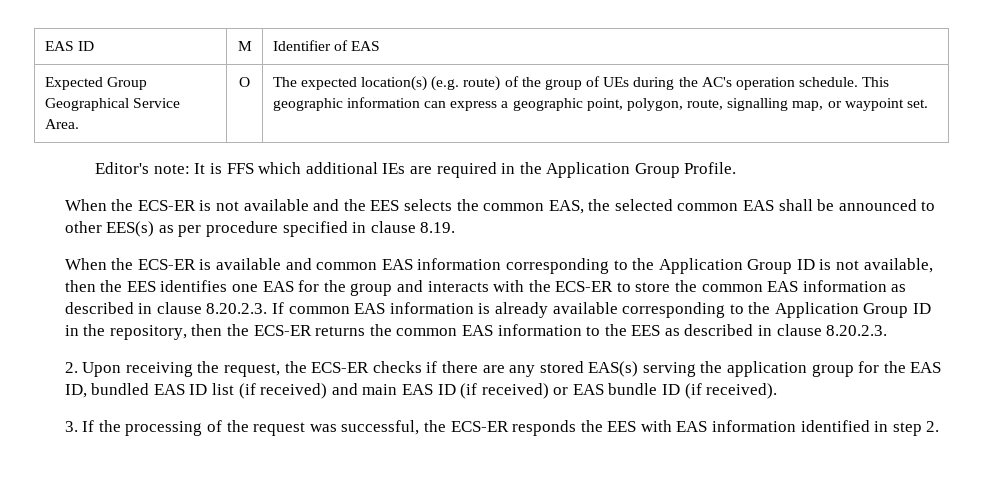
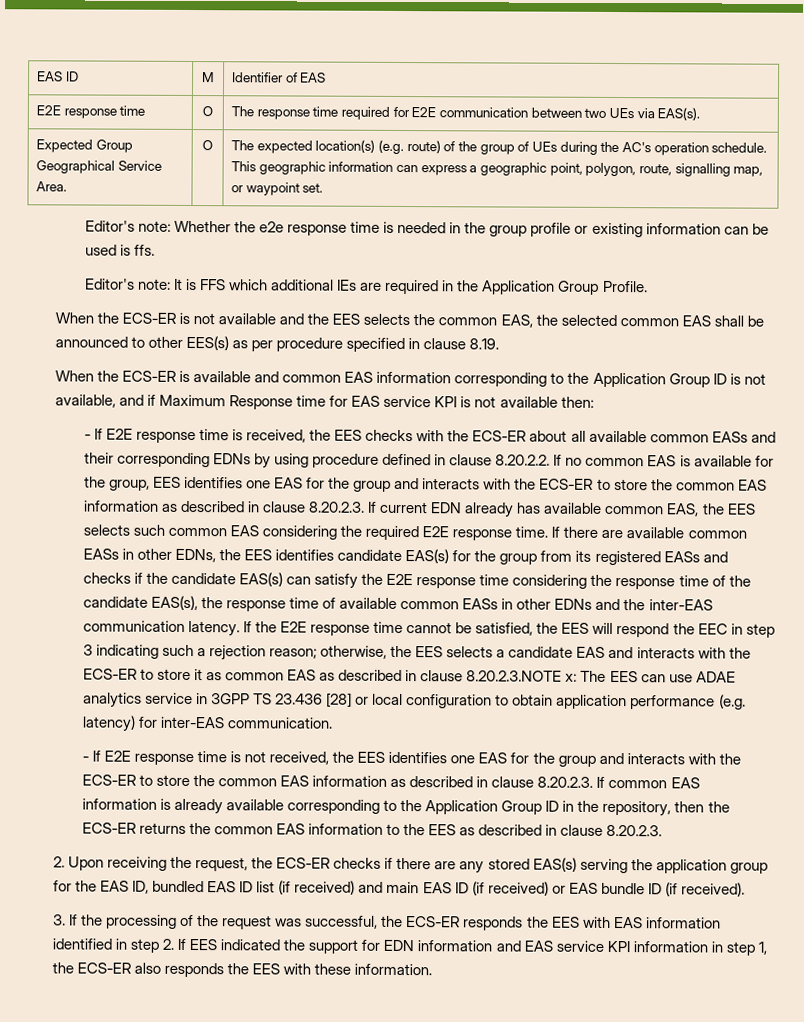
(380, 46) none -> [36,105,146,119] [202,106,213,117] [231,106,701,121] // E2E response time | O | The response time required for E2E communication between two UEs via EAS(s).
(929, 103) none -> [84,220,769,238] [84,244,155,256] // Editor's note: Whether the e2e response time is needed in the group profile or existing information can be used is ffs.
[64,280,96,292] then -> [118,394,594,410] [83,428,776,444] [83,452,774,469] [83,476,767,492] [82,500,756,518] [82,524,747,541] [82,548,728,566] [82,572,751,590] [82,595,713,612] [82,620,775,638] [82,644,751,661] [82,668,736,683] [82,692,746,710] [81,715,333,732] [81,750,330,766] and if Maximum Response time for EAS service KPI is not available then: // - If E2E response time is received, the EES checks with the ECS-ER about all available common EASs and their corresponding EDNs by using procedure defined in clause 8.20.2.2. If no common EAS is available for the group, EES identifies one EAS for the group and interacts with the ECS-ER to store the common EAS information as described in clause 8.20.2.3. If current EDN already has available common EAS, the EES selects such common EAS considering the required E2E response time. If there are available common EASs in other EDNs, the EES identifies candidate EAS(s) for the group from its registered EASs and checks if the candidate EAS(s) can satisfy the E2E response time considering the response time of the candidate EAS(s), the response time of available common EASs in other EDNs and the inter-EAS communication latency. If the E2E response time cannot be satisfied, the EES will respond the EEC in step 3 indicating such a rejection reason; otherwise, the EES selects a candidate EAS and interacts with the ECS-ER to store it as common EAS as described in clause 8.20.2.3.NOTE x: The EES can use ADAE analytics service in 3GPP TS 23.436 [28] or local configuration to obtain application performance (e.g. latency) for inter-EAS communication. // - If E2E response time is not received,
(940, 426) none -> [177,938,767,956] [51,962,433,978] If EES indicated the support for EDN information and EAS service KPI information in step 1, the ECS-ER also responds the EES with these information.

